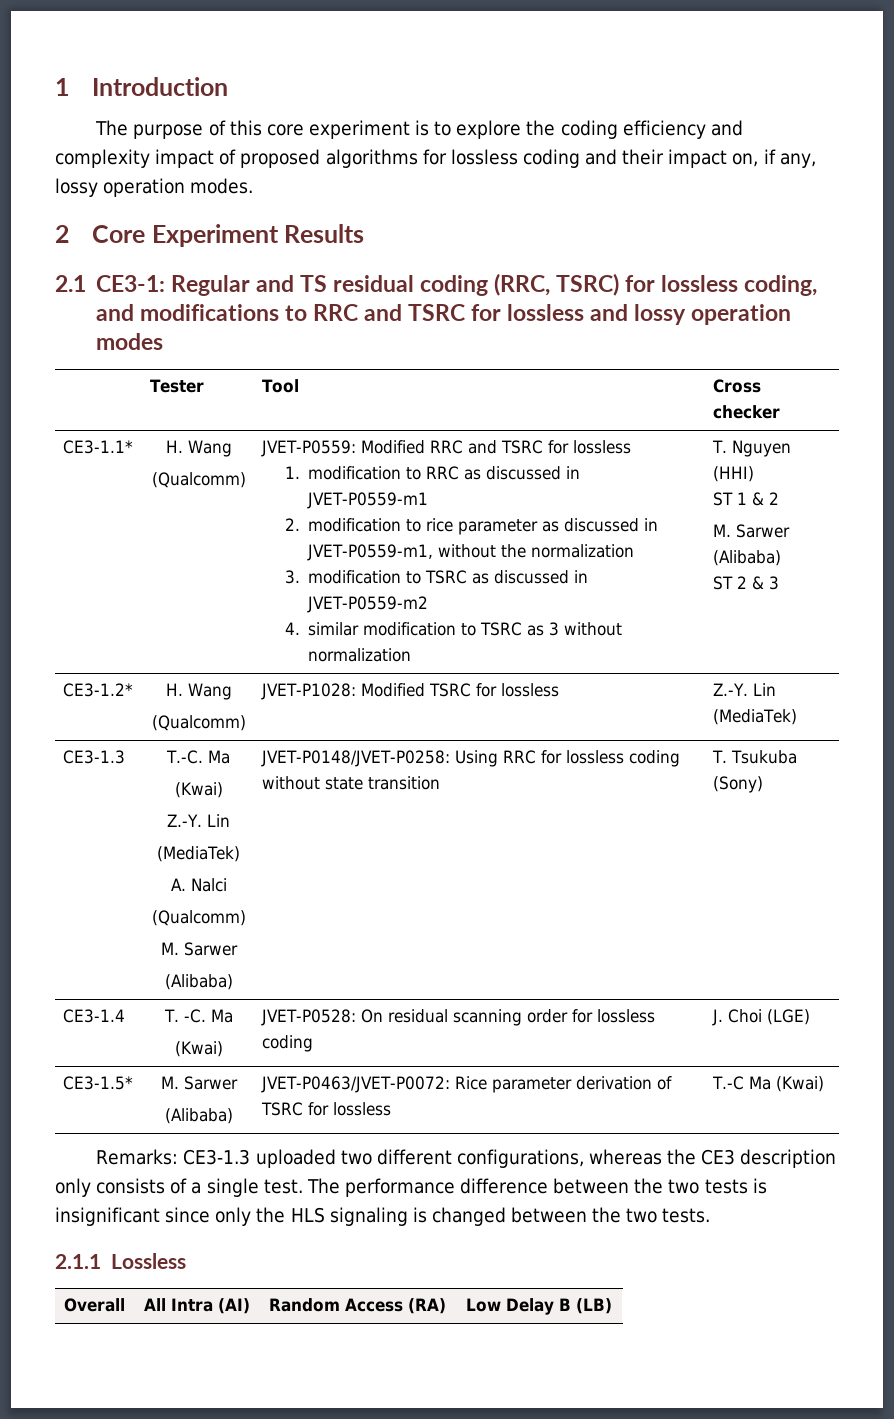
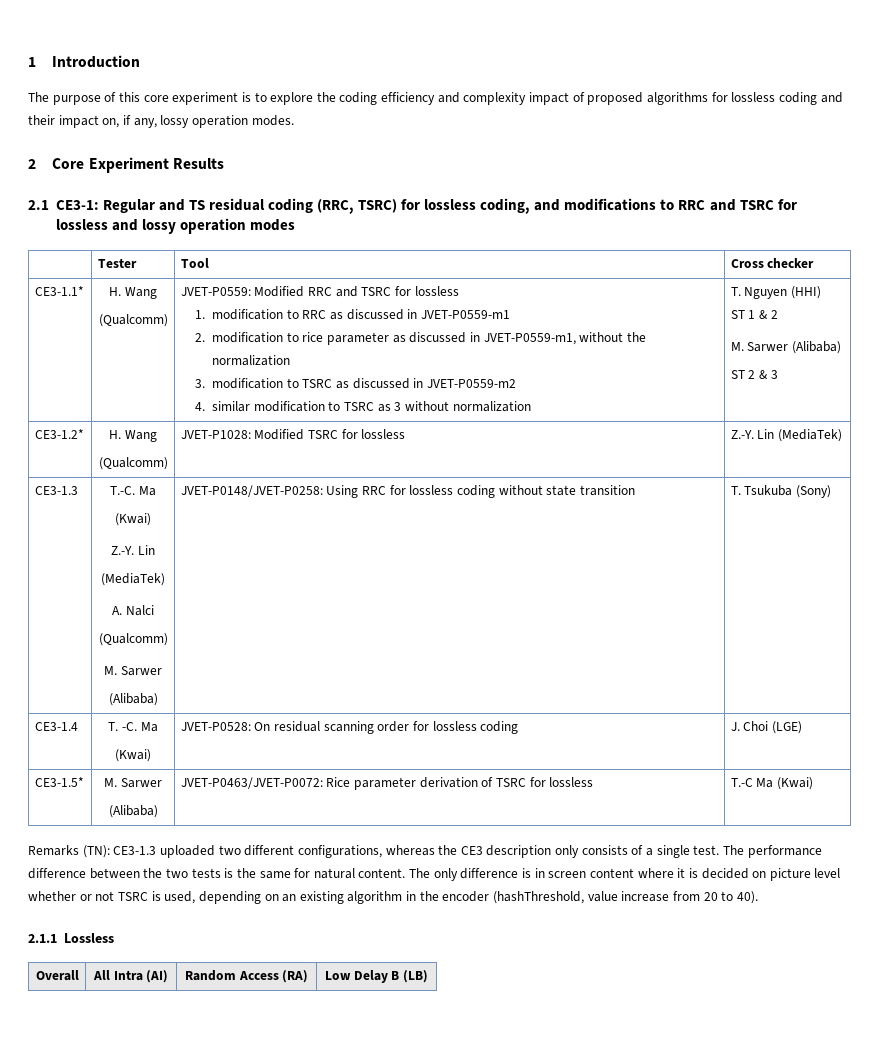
[96,1149,179,1165] Remarks: -> [28,845,110,858] Remarks (TN):
[55,1207,711,1226] insignificant since only the HLS signaling is changed between the two tests. -> [236,868,841,881] [28,891,758,904] the same for natural content. The only difference is in screen content where it is decided on picture level whether or not TSRC is used, depending on an existing algorithm in the encoder (hashThreshold, value increase from 20 to 40).

